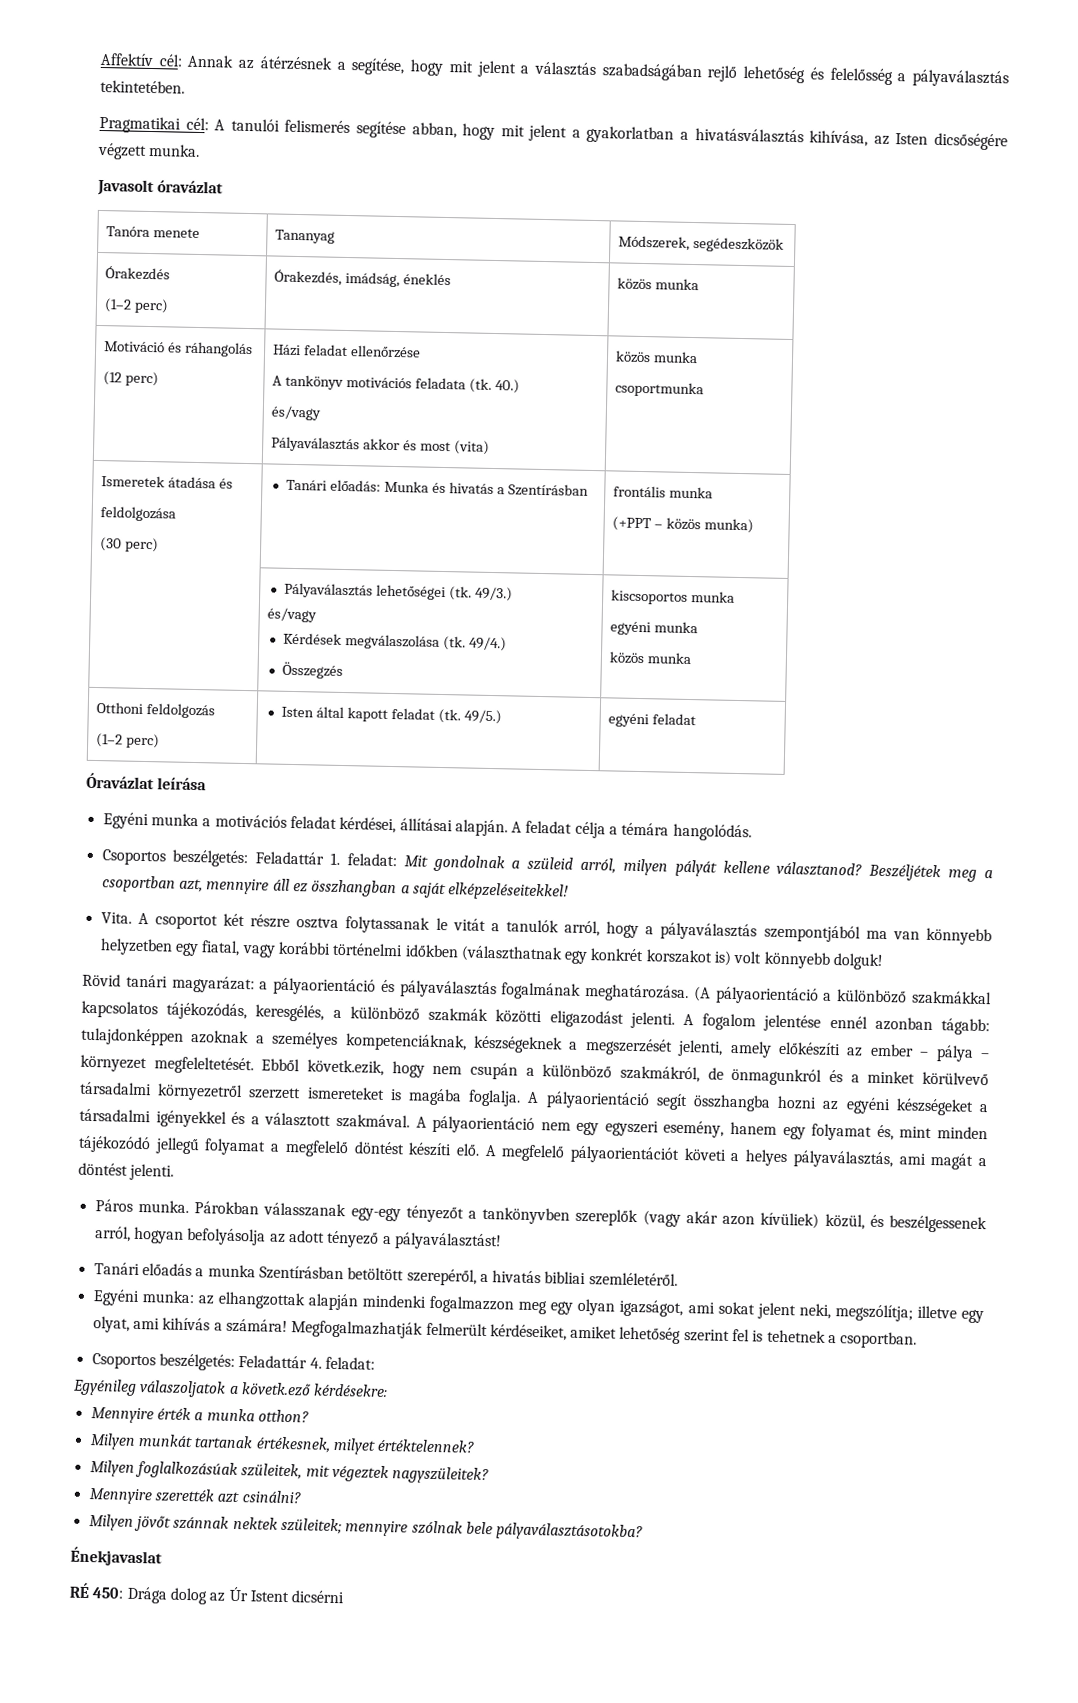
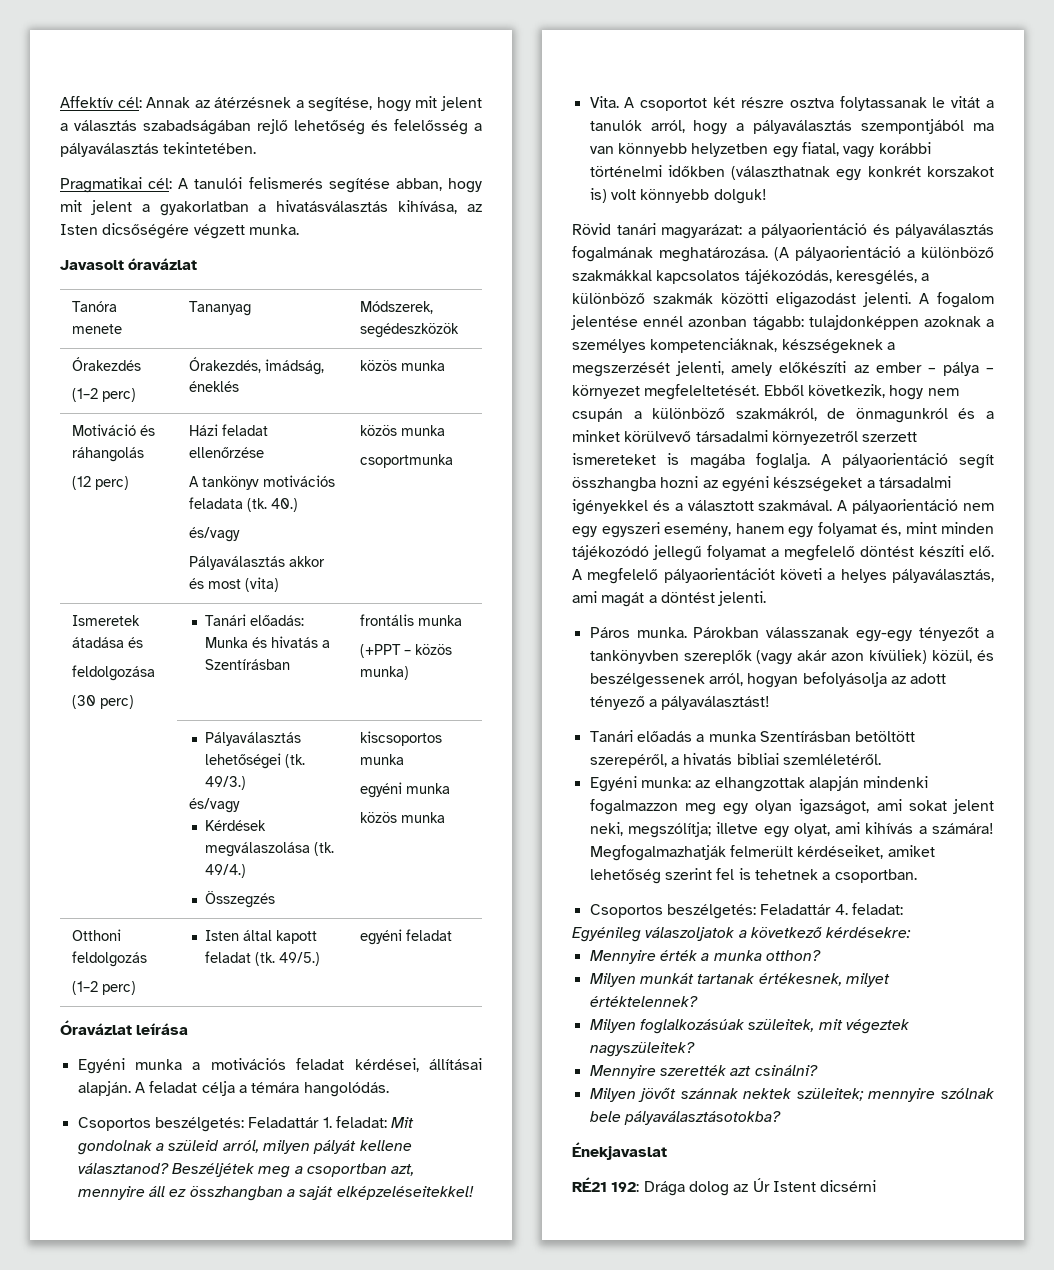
[307,1059,384,1076] követk.ezik, -> [807,384,885,398] következik,
[240,1382,311,1397] követk.ező -> [750,926,822,938] következő
[69,1582,125,1599] RÉ 450: -> [572,1177,640,1192] RÉ21 192:

